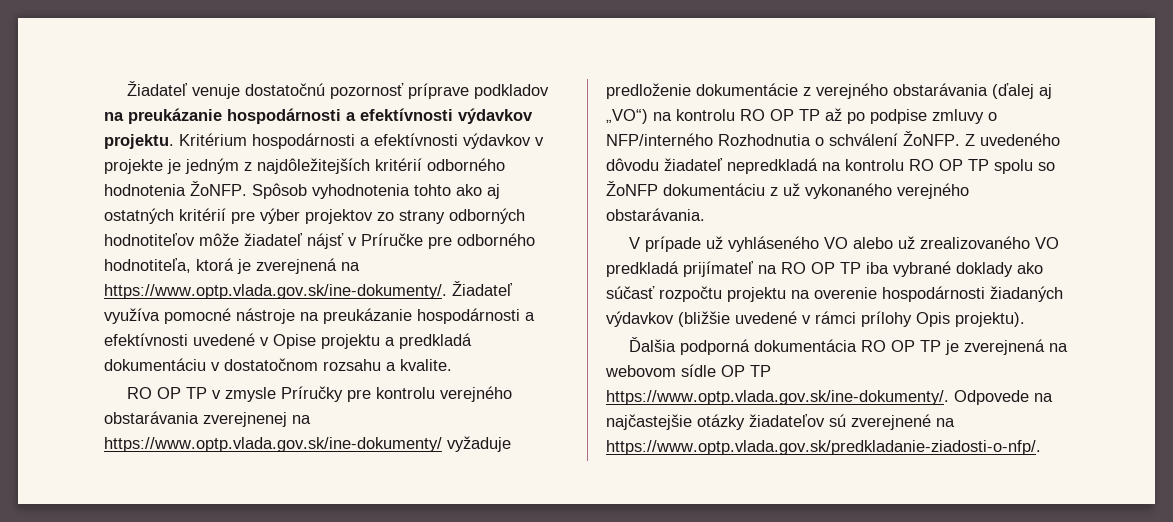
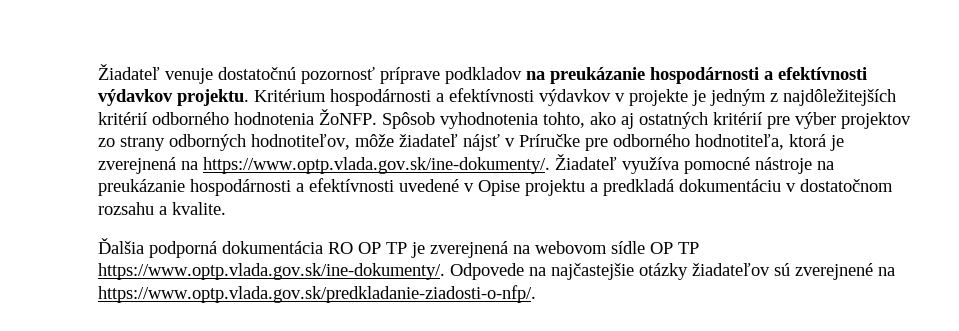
[414,184,451,196] tohto -> [543,112,585,128] tohto,
[104,233,195,246] hodnotiteľov -> [251,134,350,150] hodnotiteľov,
[126,386,512,402] [104,411,311,427] [104,436,511,452] [606,83,1052,99] [606,108,997,124] [606,131,1060,146] [606,158,1055,174] [606,181,969,199] [606,208,705,221] [628,236,1059,252] [606,261,1043,277] [606,286,1063,302] [606,311,1025,327] // RO OP TP v zmysle Príručky pre kontrolu verejného obstarávania zverejnenej na https://www.optp.vlada.gov.sk/ine-dokumenty/ vyžaduje predloženie dokumentácie z verejného obstarávania (ďalej aj „VO“) na kontrolu RO OP TP až po podpise zmluvy o NFP/interného Rozhodnutia o schválení ŽoNFP. Z uvedeného dôvodu žiadateľ nepredkladá na kontrolu RO OP TP spolu so ŽoNFP dokumentáciu z už vykonaného verejného obstarávania. // V prípade už vyhláseného VO alebo už zrealizovaného VO predkladá prijímateľ na RO OP TP iba vybrané doklady ako súčasť rozpočtu projektu na overenie hospodárnosti žiadaných výdavkov (bližšie uvedené v rámci prílohy Opis projektu). -> (226, 208) none

